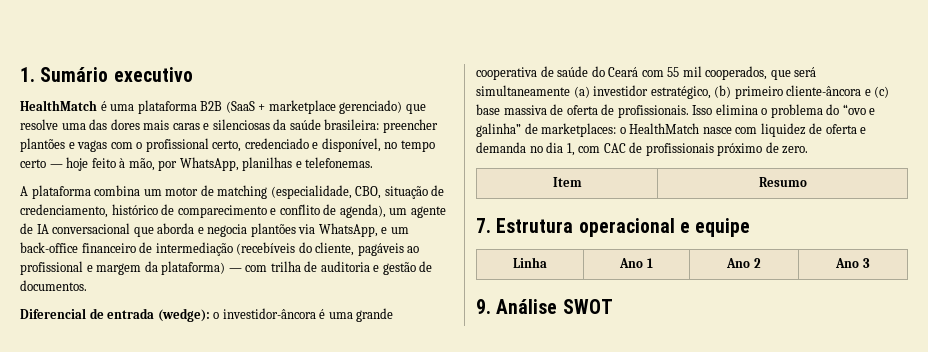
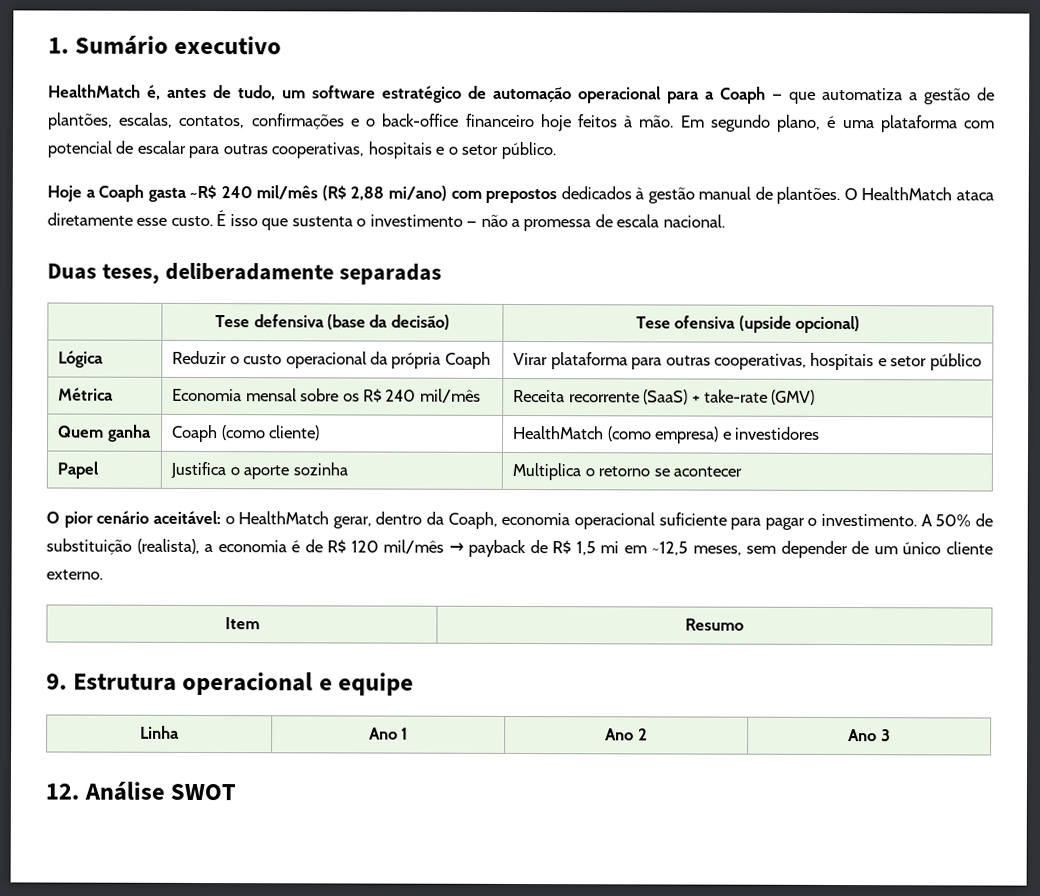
[100,100,426,114] [20,119,438,133] [20,138,435,152] [20,157,374,171] [20,185,445,199] [20,204,446,218] [20,223,409,237] [20,242,420,256] [20,261,433,275] [20,280,87,291] [20,308,394,322] [476,66,817,80] [476,85,890,99] [476,104,876,118] [476,123,867,137] [476,142,809,156] é uma plataforma B2B (SaaS + marketplace gerenciado) que resolve uma das dores mais caras e silenciosas da saúde brasileira: preencher plantões e vagas com o profissional certo, credenciado e disponível, no tempo certo — hoje feito à mão, por WhatsApp, planilhas e telefonemas. // A plataforma combina um motor de matching (especialidade, CBO, situação de credenciamento, histórico de comparecimento e conflito de agenda), um agente de IA conversacional que aborda e negocia plantões via WhatsApp, e um back-office financeiro de intermediação (recebíveis do cliente, pagáveis ao profissional e margem da plataforma) — com trilha de auditoria e gestão de documentos. // Diferencial de entrada (wedge): o investidor-âncora é uma grande cooperativa de saúde do Ceará com 55 mil cooperados, que será simultaneamente (a) investidor estratégico, (b) primeiro cliente-âncora e (c) base massiva de oferta de profissionais. Isso elimina o problema do “ovo e galinha” de marketplaces: o HealthMatch nasce com liquidez de oferta e demanda no dia 1, com CAC de profissionais próximo de zero. -> [147,84,995,105] [47,112,995,133] [47,140,556,160] [47,184,994,205] [47,210,725,232] [47,262,442,285] [215,314,450,330] [635,315,861,334] [58,350,105,368] [172,350,491,369] [513,352,982,371] [58,387,115,401] [172,388,481,403] [513,389,816,405] [58,424,152,442] [172,424,321,443] [513,425,820,444] [57,461,99,479] [170,461,348,480] [512,462,742,481] [46,510,994,530] [46,538,993,559] [46,569,103,580] é, antes de tudo, um software estratégico de automação operacional para a Coaph — que automatiza a gestão de plantões, escalas, contatos, confirmações e o back-office financeiro hoje feitos à mão. Em segundo plano, é uma plataforma com potencial de escalar para outras cooperativas, hospitais e o setor público. // Hoje a Coaph gasta ~R$ 240 mil/mês (R$ 2,88 mi/ano) com prepostos dedicados à gestão manual de plantões. O HealthMatch ataca diretamente esse custo. É isso que sustenta o investimento — não a promessa de escala nacional. // Duas teses, deliberadamente separadas // | Tese defensiva (base da decisão) | Tese ofensiva (upside opcional) // Lógica | Reduzir o custo operacional da própria Coaph | Virar plataforma para outras cooperativas, hospitais e setor público // Métrica | Economia mensal sobre os R$ 240 mil/mês | Receita recorrente (SaaS) + take-rate (GMV) // Quem ganha | Coaph (como cliente) | HealthMatch (como empresa) e investidores // Papel | Justifica o aporte sozinha | Multiplica o retorno se acontecer // O pior cenário aceitável: o HealthMatch gerar, dentro da Coaph, economia operacional suficiente para pagar o investimento. A 50% de substituição (realista), a economia é de R$ 120 mil/mês → payback de R$ 1,5 mi em ~12,5 meses, sem depender de um único cliente externo.
[476,218,491,233] 7. -> [46,673,67,690] 9.
[476,299,491,314] 9. -> [45,783,79,800] 12.

